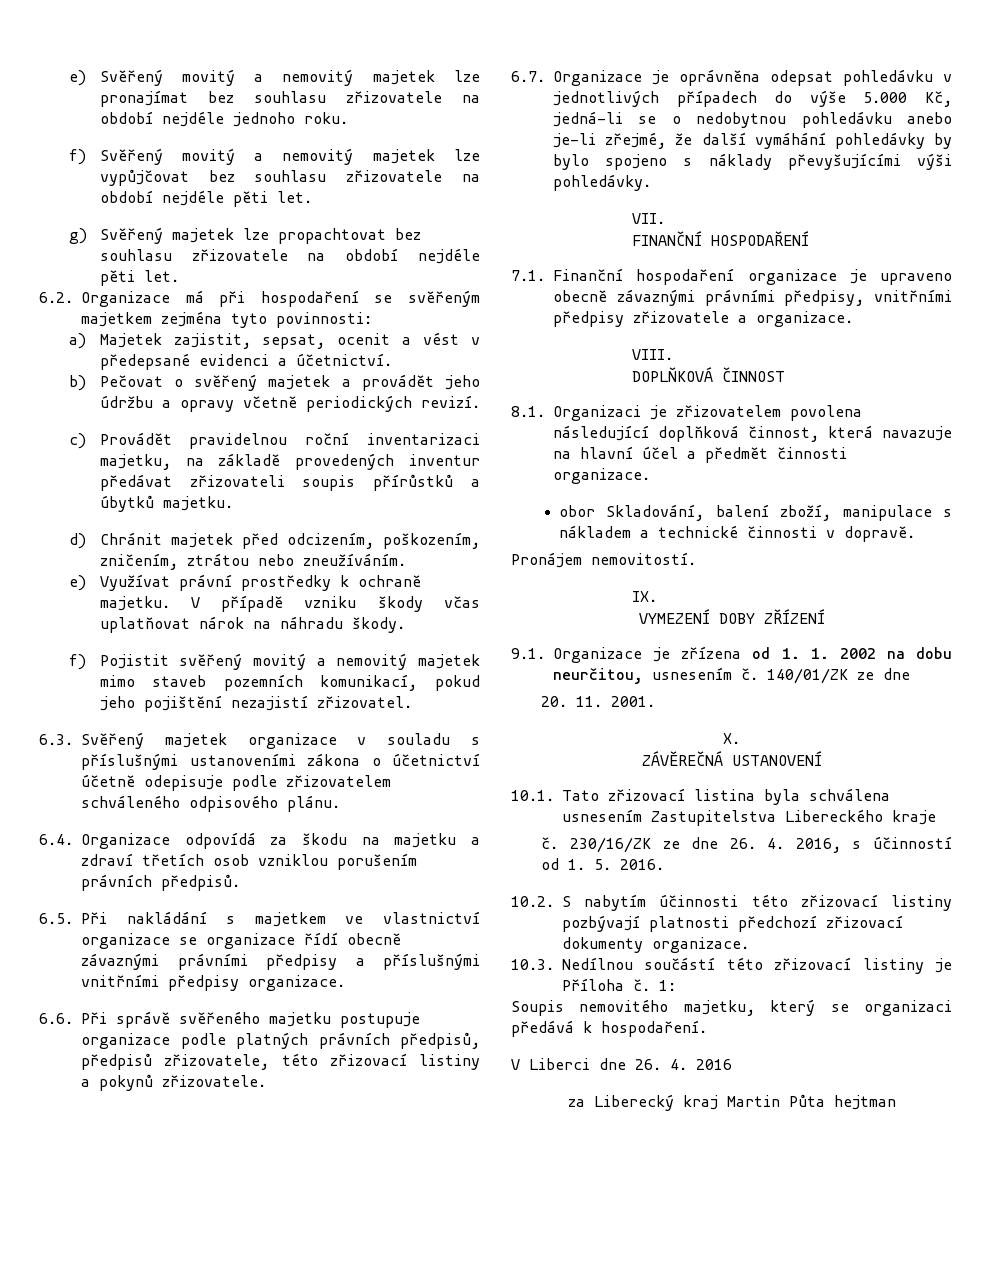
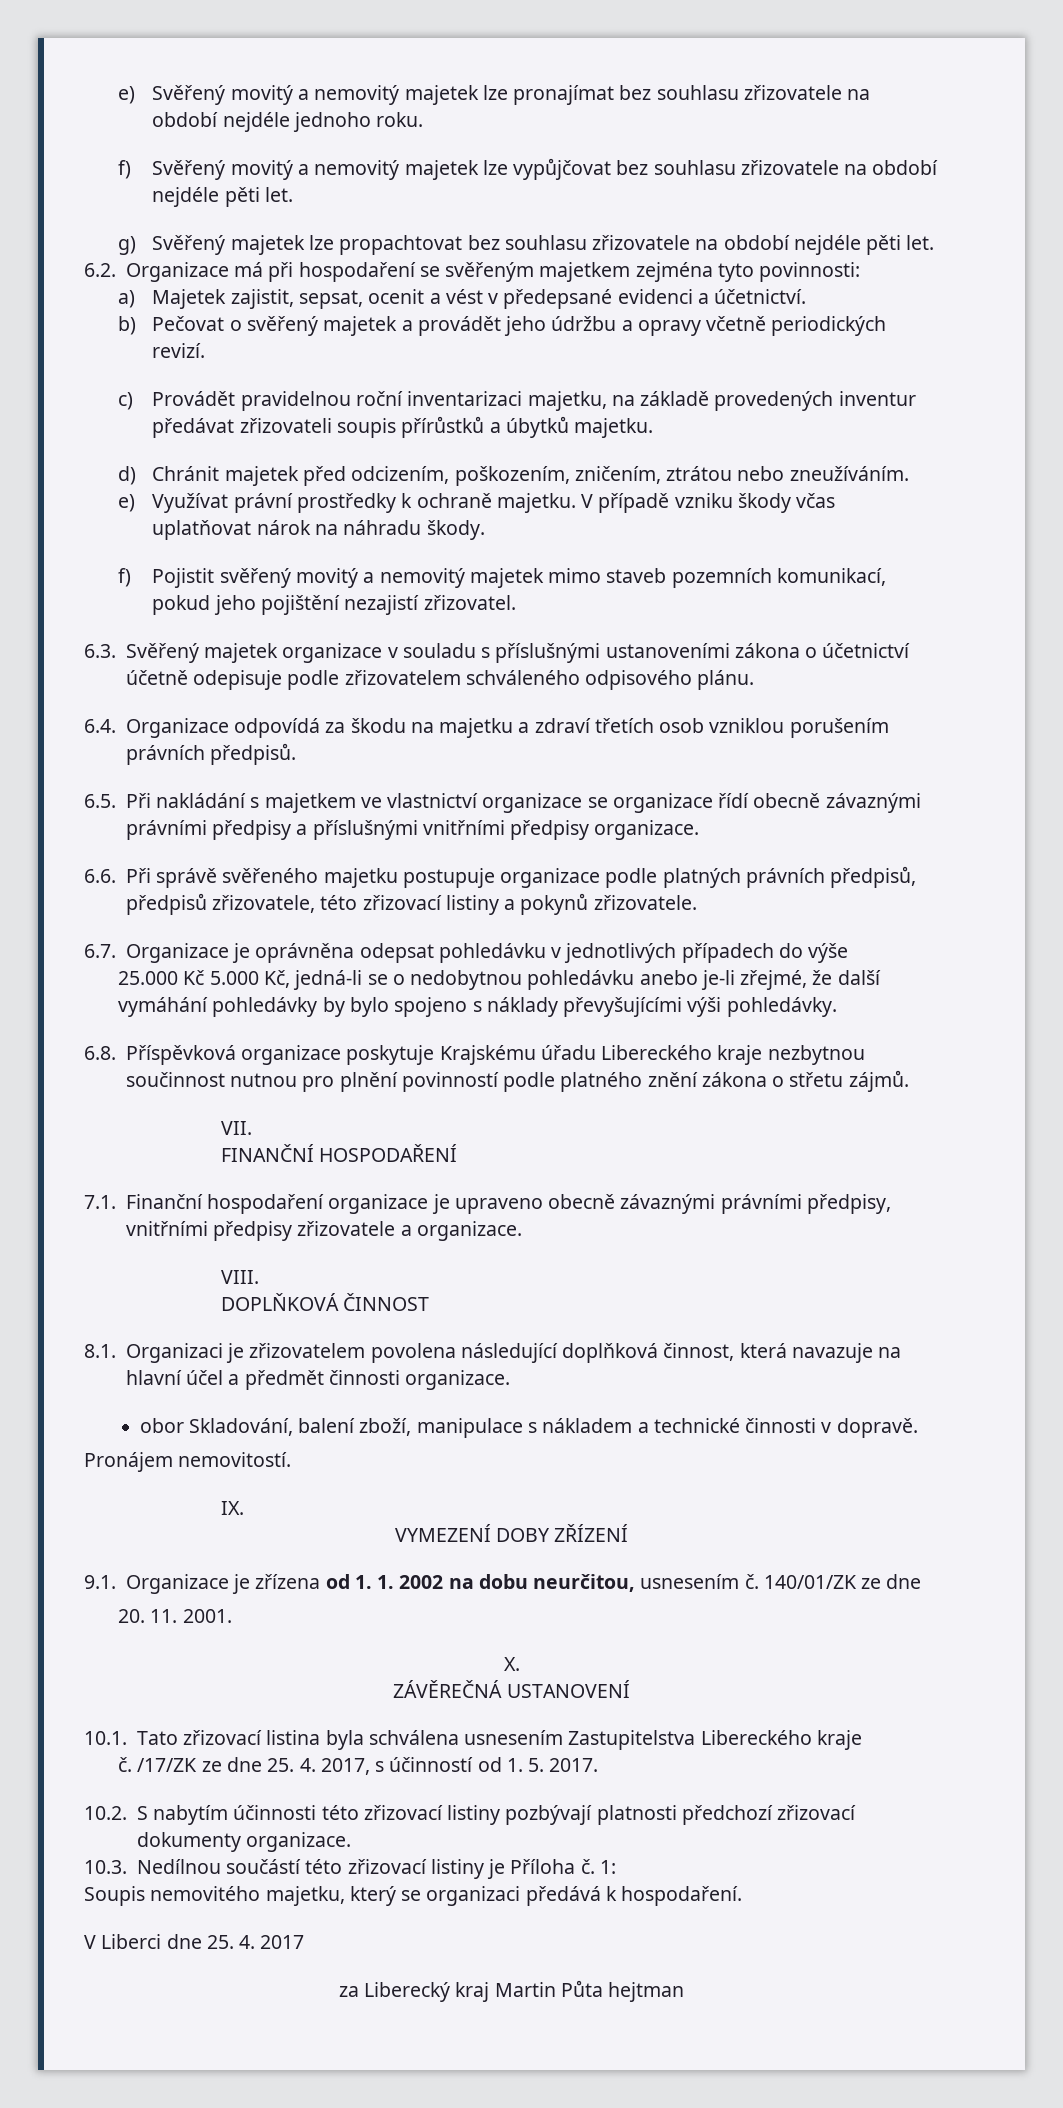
(846, 98) none -> [118,970,205,985] // 25.000 Kč
(651, 182) none -> [84,1045,865,1065] [125,1070,909,1092] // 6.8. Příspěvková organizace poskytuje Krajskému úřadu Libereckého kraje nezbytnou součinnost nutnou pro plnění povinností podle platného znění zákona o střetu zájmů.
[569,837,841,853] 230/16/ZK ze dne 26. 4. 2016, -> [137,1757,370,1775] /17/ZK ze dne 25. 4. 2017,
[620,859,665,870] 2016. -> [549,1758,599,1772] 2017.
[635,1059,732,1070] 26. 4. 2016 -> [206,1935,305,1949] 25. 4. 2017

